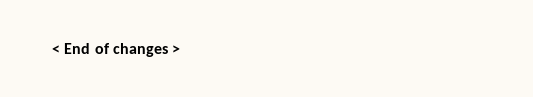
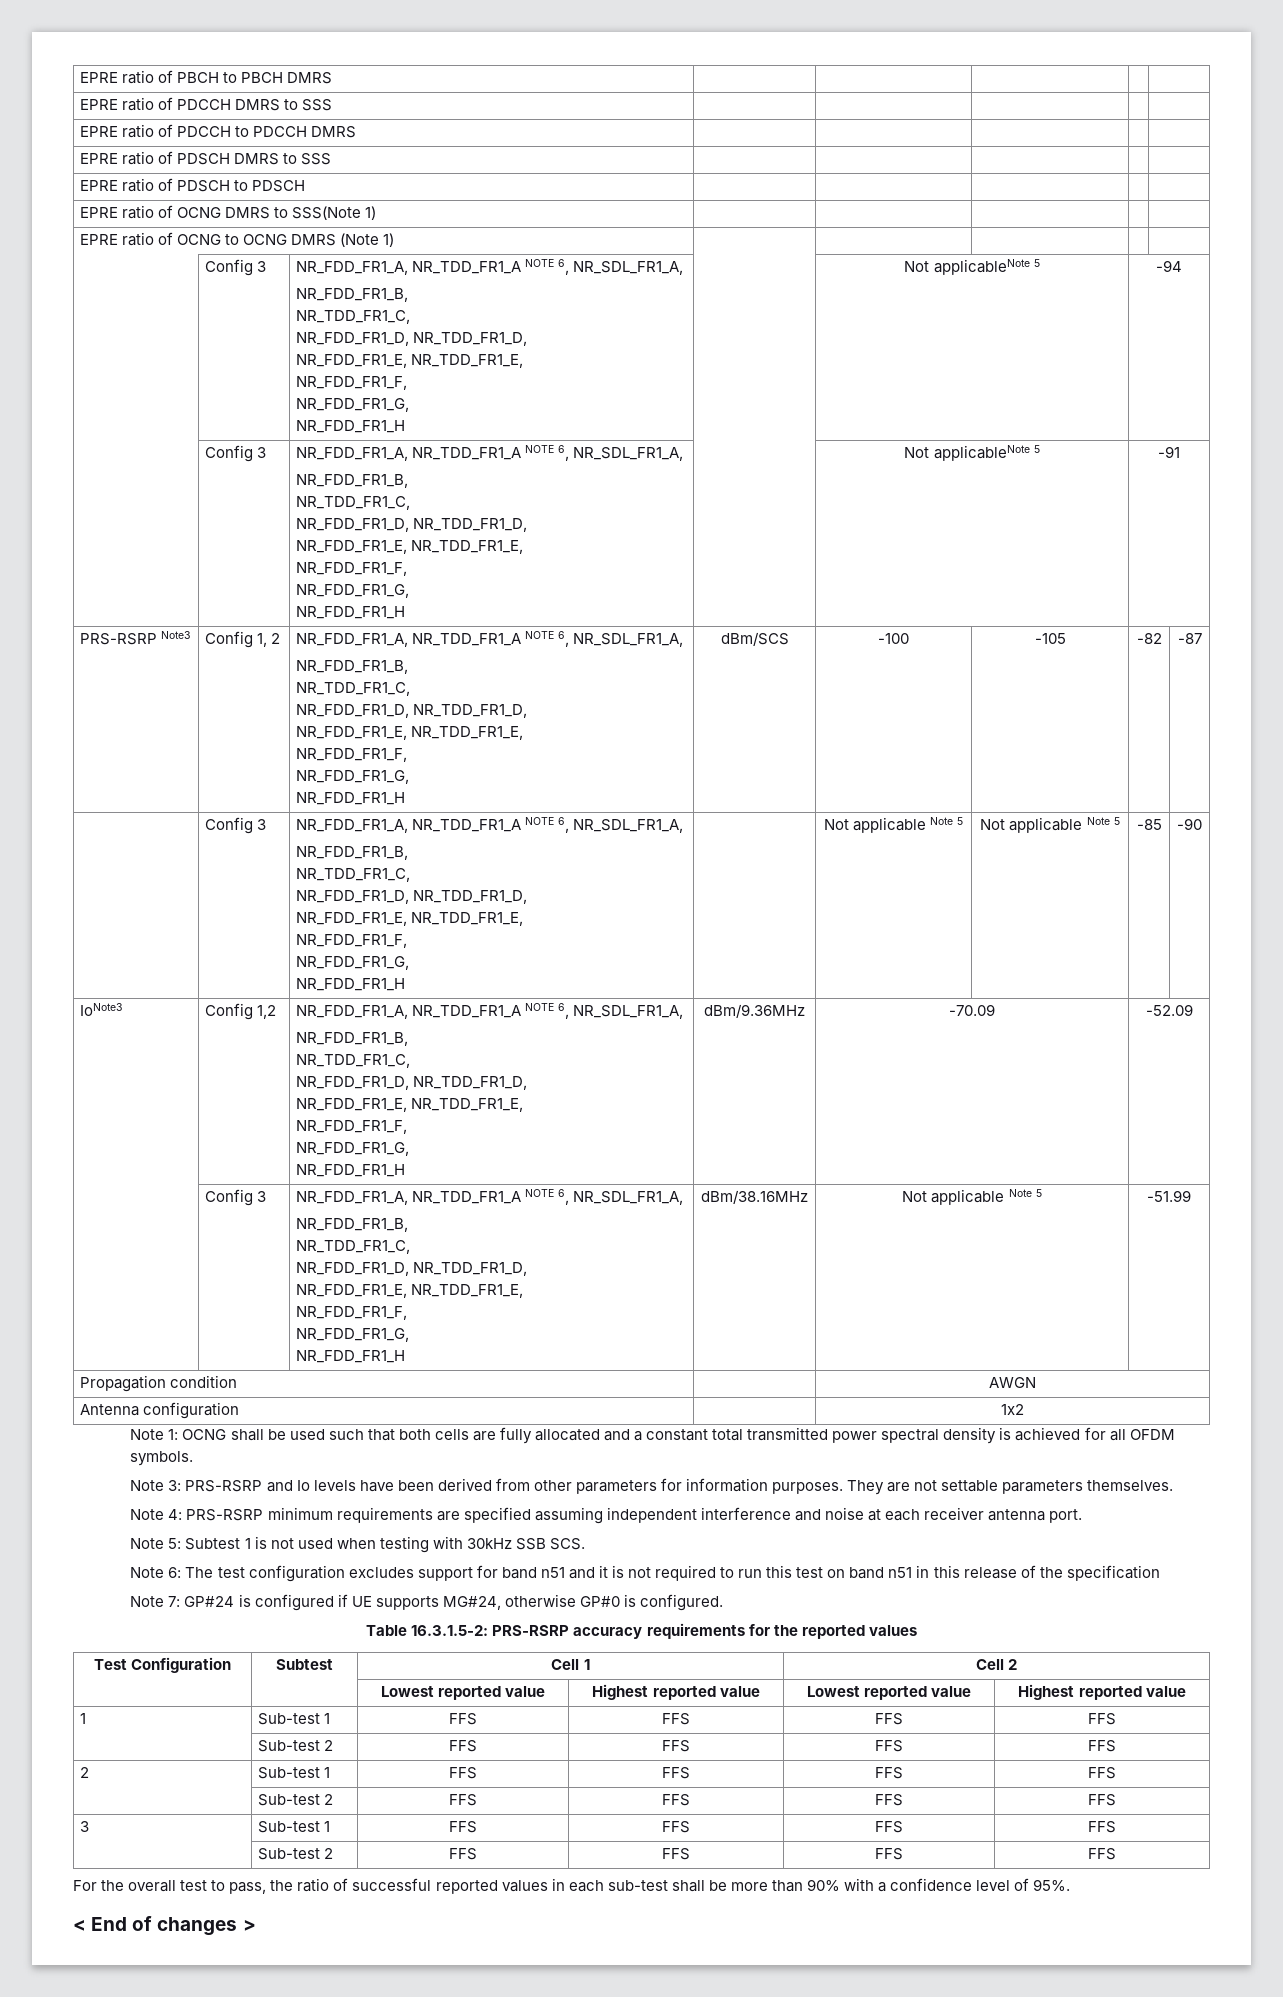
(52, 49) none -> [79,70,332,84] [79,97,332,111] [79,124,356,138] [79,151,331,165] [79,178,305,192] [79,205,377,220] [79,232,395,247] [204,259,266,276] [295,259,683,275] [295,288,408,302] [295,310,410,324] [295,332,527,346] [295,354,523,368] [295,376,407,390] [295,398,409,412] [295,420,405,433] [904,259,1040,275] [1156,260,1182,272] [204,445,266,462] [295,445,683,461] [295,474,408,488] [295,496,410,510] [295,518,527,532] [295,540,523,554] [295,562,407,576] [295,584,409,598] [295,606,405,619] [904,445,1040,461] [1158,446,1180,458] [79,631,190,645] [204,631,280,648] [295,631,683,647] [295,660,408,674] [295,682,410,696] [295,704,527,718] [295,726,523,740] [295,748,407,762] [295,770,409,784] [295,792,405,805] [720,632,789,646] [878,633,909,644] [1034,633,1066,644] [1136,633,1162,644] [1177,633,1202,644] [204,817,266,834] [295,817,683,833] [295,846,408,860] [295,868,410,882] [295,890,527,904] [295,912,523,926] [295,934,407,948] [295,956,409,970] [295,978,405,991] [823,817,964,833] [980,817,1120,833] [1136,819,1162,830] [1177,818,1202,830] [79,1003,122,1016] [204,1003,276,1020] [295,1003,683,1019] [295,1032,408,1046] [295,1054,410,1068] [295,1076,527,1090] [295,1098,523,1112] [295,1120,407,1134] [295,1142,409,1156] [295,1164,405,1177] [704,1004,805,1018] [949,1004,995,1016] [1145,1004,1193,1016] [204,1189,266,1206] [295,1189,683,1205] [295,1218,408,1232] [295,1240,410,1254] [295,1262,527,1276] [295,1284,523,1298] [295,1306,407,1320] [295,1328,409,1342] [295,1350,405,1363] [701,1190,808,1204] [902,1189,1042,1205] [1147,1190,1191,1202] [79,1375,237,1392] [989,1377,1036,1388] [79,1402,239,1419] [1001,1404,1024,1415] [130,1427,1175,1444] [130,1451,194,1466] [130,1478,1174,1495] [130,1507,1083,1524] [130,1536,585,1553] [130,1565,1160,1582] [130,1594,723,1611] [366,1623,917,1639] [93,1657,232,1673] [276,1659,333,1670] [551,1659,590,1670] [975,1659,1018,1670] [380,1686,546,1700] [592,1684,760,1700] [806,1686,972,1700] [1018,1684,1186,1700] [79,1713,86,1724] [257,1713,330,1725] [449,1713,477,1725] [662,1713,690,1725] [875,1713,903,1725] [1088,1713,1116,1725] [257,1740,333,1752] [449,1740,477,1752] [662,1740,690,1752] [875,1740,903,1752] [1088,1740,1116,1752] [79,1767,89,1778] [257,1767,330,1779] [449,1767,477,1779] [662,1767,690,1779] [875,1767,903,1779] [1088,1767,1116,1779] [257,1794,333,1806] [449,1794,477,1806] [662,1794,690,1806] [875,1794,903,1806] [1088,1794,1116,1806] [79,1821,89,1832] [257,1821,330,1833] [449,1821,477,1833] [662,1821,690,1833] [875,1821,903,1833] [1088,1821,1116,1833] [257,1848,333,1860] [449,1848,477,1860] [662,1848,690,1860] [875,1848,903,1860] [1088,1848,1116,1860] [73,1878,1071,1894] EPRE ratio of PBCH to PBCH DMRS | | | | | // EPRE ratio of PDCCH DMRS to SSS | | | | | // EPRE ratio of PDCCH to PDCCH DMRS | | | | | // EPRE ratio of PDSCH DMRS to SSS | | | | | // EPRE ratio of PDSCH to PDSCH | | | | | // EPRE ratio of OCNG DMRS to SSS(Note 1) | | | | | // EPRE ratio of OCNG to OCNG DMRS (Note 1) | | | | | // | Config 3 | NR_FDD_FR1_A, NR_TDD_FR1_A NOTE 6, NR_SDL_FR1_A, // NR_FDD_FR1_B, // NR_TDD_FR1_C, // NR_FDD_FR1_D, NR_TDD_FR1_D, // NR_FDD_FR1_E, NR_TDD_FR1_E, // NR_FDD_FR1_F, // NR_FDD_FR1_G, // NR_FDD_FR1_H | | Not applicableNote 5 | -94 // | Config 3 | NR_FDD_FR1_A, NR_TDD_FR1_A NOTE 6, NR_SDL_FR1_A, // NR_FDD_FR1_B, // NR_TDD_FR1_C, // NR_FDD_FR1_D, NR_TDD_FR1_D, // NR_FDD_FR1_E, NR_TDD_FR1_E, // NR_FDD_FR1_F, // NR_FDD_FR1_G, // NR_FDD_FR1_H | | Not applicableNote 5 | -91 // PRS-RSRP Note3 | Config 1, 2 | NR_FDD_FR1_A, NR_TDD_FR1_A NOTE 6, NR_SDL_FR1_A, // NR_FDD_FR1_B, // NR_TDD_FR1_C, // NR_FDD_FR1_D, NR_TDD_FR1_D, // NR_FDD_FR1_E, NR_TDD_FR1_E, // NR_FDD_FR1_F, // NR_FDD_FR1_G, // NR_FDD_FR1_H | dBm/SCS | -100 | -105 | -82 | -87 // | Config 3 | NR_FDD_FR1_A, NR_TDD_FR1_A NOTE 6, NR_SDL_FR1_A, // NR_FDD_FR1_B, // NR_TDD_FR1_C, // NR_FDD_FR1_D, NR_TDD_FR1_D, // NR_FDD_FR1_E, NR_TDD_FR1_E, // NR_FDD_FR1_F, // NR_FDD_FR1_G, // NR_FDD_FR1_H | | Not applicable Note 5 | Not applicable Note 5 | -85 | -90 // IoNote3 | Config 1,2 | NR_FDD_FR1_A, NR_TDD_FR1_A NOTE 6, NR_SDL_FR1_A, // NR_FDD_FR1_B, // NR_TDD_FR1_C, // NR_FDD_FR1_D, NR_TDD_FR1_D, // NR_FDD_FR1_E, NR_TDD_FR1_E, // NR_FDD_FR1_F, // NR_FDD_FR1_G, // NR_FDD_FR1_H | dBm/9.36MHz | -70.09 | -52.09 // | Config 3 | NR_FDD_FR1_A, NR_TDD_FR1_A NOTE 6, NR_SDL_FR1_A, // NR_FDD_FR1_B, // NR_TDD_FR1_C, // NR_FDD_FR1_D, NR_TDD_FR1_D, // NR_FDD_FR1_E, NR_TDD_FR1_E, // NR_FDD_FR1_F, // NR_FDD_FR1_G, // NR_FDD_FR1_H | dBm/38.16MHz | Not applicable Note 5 | -51.99 // Propagation condition | | AWGN // Antenna configuration | | 1x2 // Note 1: OCNG shall be used such that both cells are fully allocated and a constant total transmitted power spectral density is achieved for all OFDM symbols. // Note 3: PRS-RSRP and Io levels have been derived from other parameters for information purposes. They are not settable parameters themselves. // Note 4: PRS-RSRP minimum requirements are specified assuming independent interference and noise at each receiver antenna port. // Note 5: Subtest 1 is not used when testing with 30kHz SSB SCS. // Note 6: The test configuration excludes support for band n51 and it is not required to run this test on band n51 in this release of the specification // Note 7: GP#24 is configured if UE supports MG#24, otherwise GP#0 is configured. // Table 16.3.1.5-2: PRS-RSRP accuracy requirements for the reported values // Test Configuration | Subtest | Cell 1 | Cell 2 // | | Lowest reported value | Highest reported value | Lowest reported value | Highest reported value // 1 | Sub-test 1 | FFS | FFS | FFS | FFS // | Sub-test 2 | FFS | FFS | FFS | FFS // 2 | Sub-test 1 | FFS | FFS | FFS | FFS // | Sub-test 2 | FFS | FFS | FFS | FFS // 3 | Sub-test 1 | FFS | FFS | FFS | FFS // | Sub-test 2 | FFS | FFS | FFS | FFS // For the overall test to pass, the ratio of successful reported values in each sub-test shall be more than 90% with a confidence level of 95%. //

